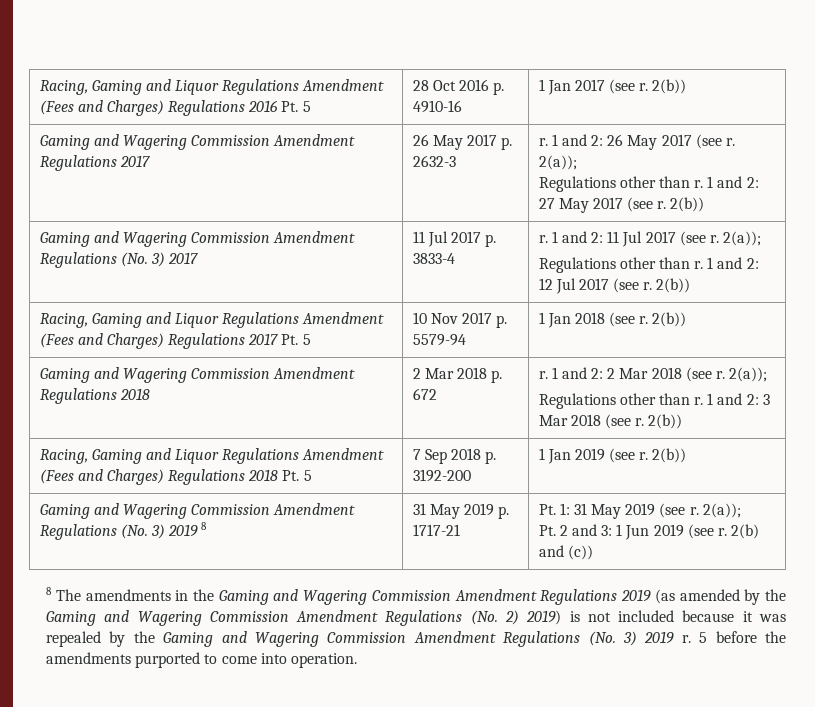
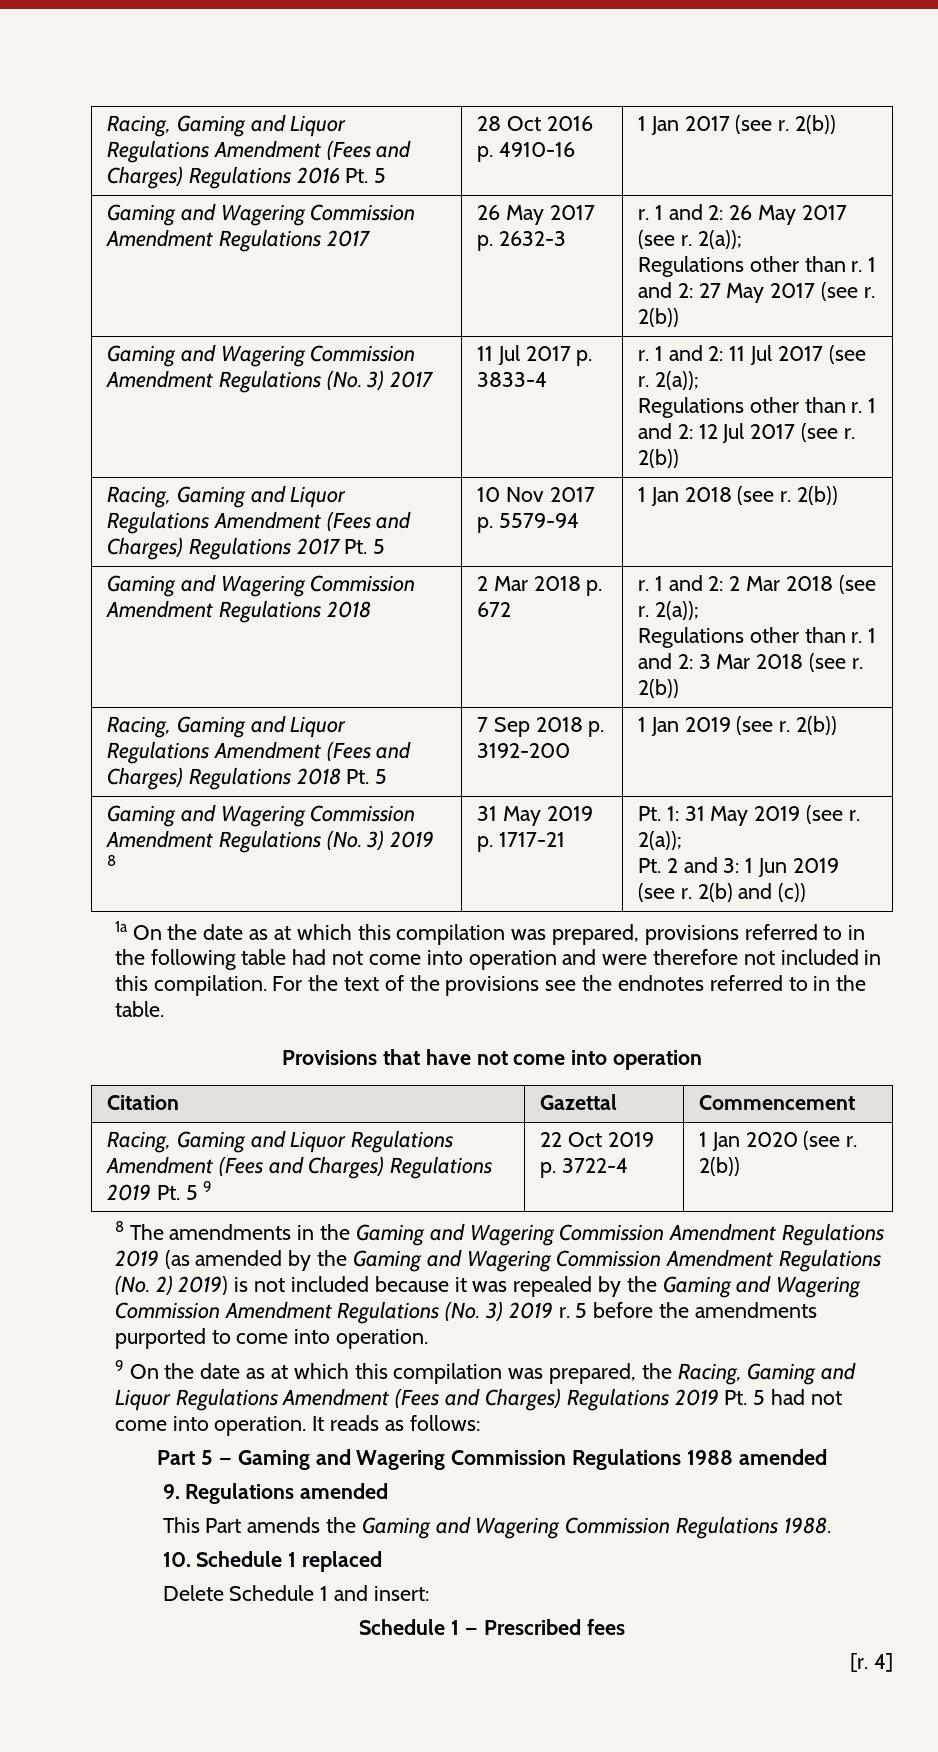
(593, 552) none -> [114,921,866,945] [114,949,882,970] [114,975,867,996] [114,1001,164,1017] [282,1049,702,1070] [106,1095,179,1110] [539,1094,617,1110] [698,1095,855,1110] [106,1130,454,1153] [105,1156,493,1179] [106,1181,213,1201] [539,1132,654,1147] [539,1158,628,1178] [698,1131,858,1151] [698,1157,740,1176] // 1a On the date as at which this compilation was prepared, provisions referred to in the following table had not come into operation and were therefore not included in this compilation. For the text of the provisions see the endnotes referred to in the table. // Provisions that have not come into operation // Citation | Gazettal | Commencement // Racing, Gaming and Liquor Regulations Amendment (Fees and Charges) Regulations 2019 Pt. 5 9 | 22 Oct 2019 p. 3722-4 | 1 Jan 2020 (see r. 2(b))
(358, 660) none -> [114,1360,857,1385] [114,1388,842,1411] [114,1415,480,1436] [157,1449,827,1470] [162,1483,389,1504] [162,1516,831,1539] [162,1551,382,1572] [162,1585,429,1601] [359,1619,625,1635] [850,1653,893,1672] // 9 On the date as at which this compilation was prepared, the Racing, Gaming and Liquor Regulations Amendment (Fees and Charges) Regulations 2019 Pt. 5 had not come into operation. It reads as follows: // Part 5 — Gaming and Wagering Commission Regulations 1988 amended // 9. Regulations amended // This Part amends the Gaming and Wagering Commission Regulations 1988. // 10. Schedule 1 replaced // Delete Schedule 1 and insert: // Schedule 1 — Prescribed fees // [r. 4]

